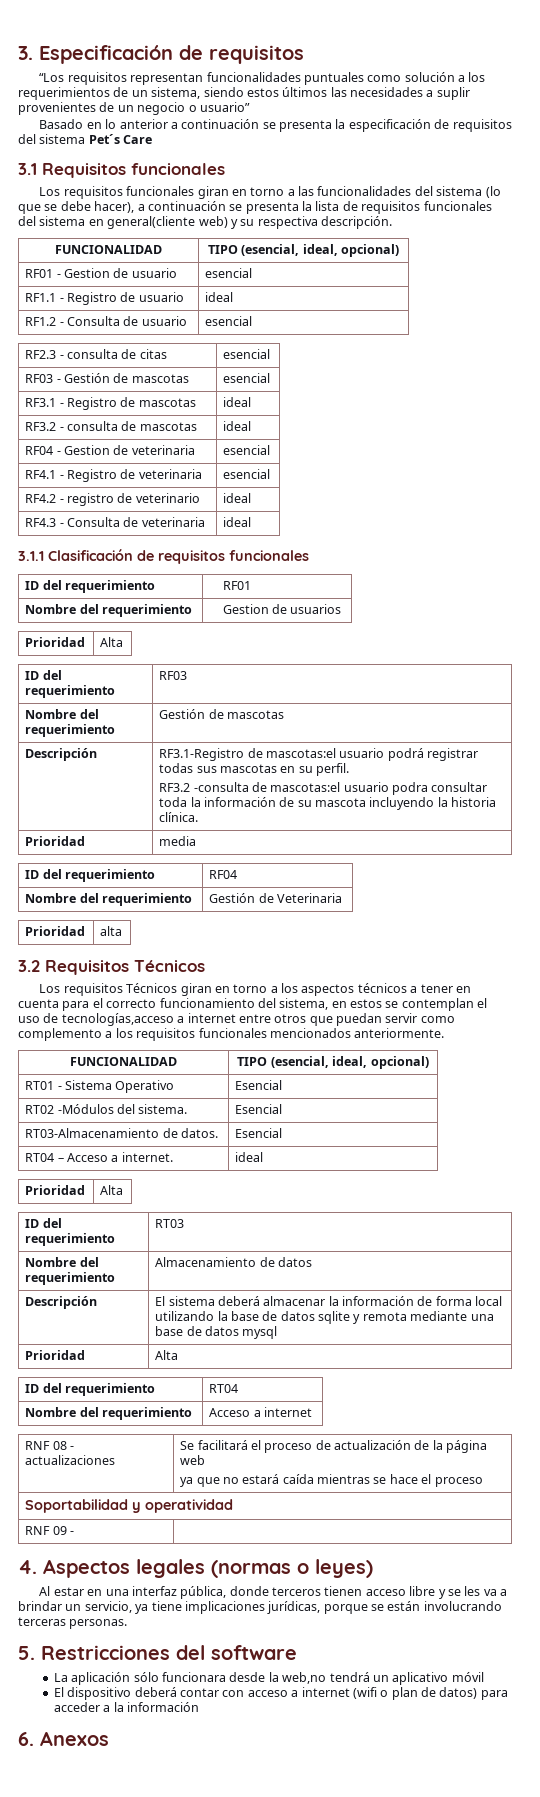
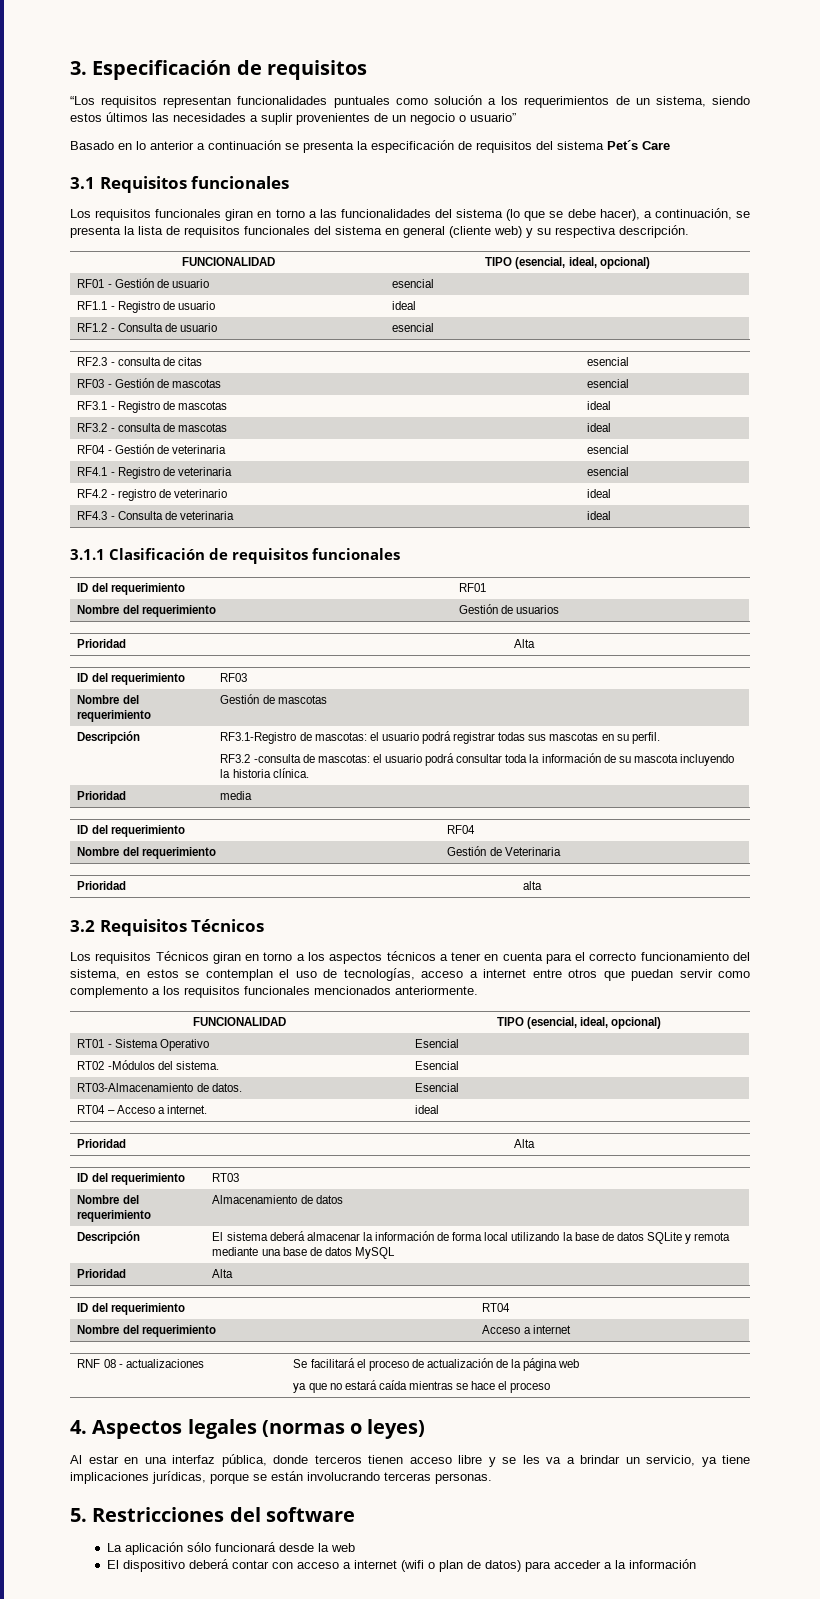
[147,201,226,211] continuación -> [654,208,732,220] continuación,
[107,216,196,229] general(cliente -> [403,226,491,238] general (cliente
[63,268,110,278] Gestion -> [114,278,154,288] Gestión
[63,445,110,455] Gestion -> [114,444,154,454] Gestión
[222,604,269,614] Gestion -> [459,604,499,614] Gestión
[265,748,336,758] mascotas:el -> [314,732,379,741] mascotas: el
[270,782,429,795] mascotas:el usuario podra -> [317,753,455,766] mascotas: el usuario podrá
[61,1013,174,1026] tecnologías,acceso -> [343,968,464,981] tecnologías, acceso
[318,1311,351,1324] sqlite -> [646,1232,682,1244] SQLite
[242,1326,278,1339] mysql -> [354,1247,395,1259] MySQL
[25,1499,234,1513] [25,1526,74,1535] // Soportabilidad y operatividad // RNF 09 - | -> (551, 1387) none
[162,1672,227,1682] funcionara -> [215,1542,277,1552] funcionará
[282,1672,484,1685] web,no tendrá un aplicativo móvil -> [331,1543,356,1552] web
[18,1731,109,1746] // 6. Anexos -> (697, 1564) none

